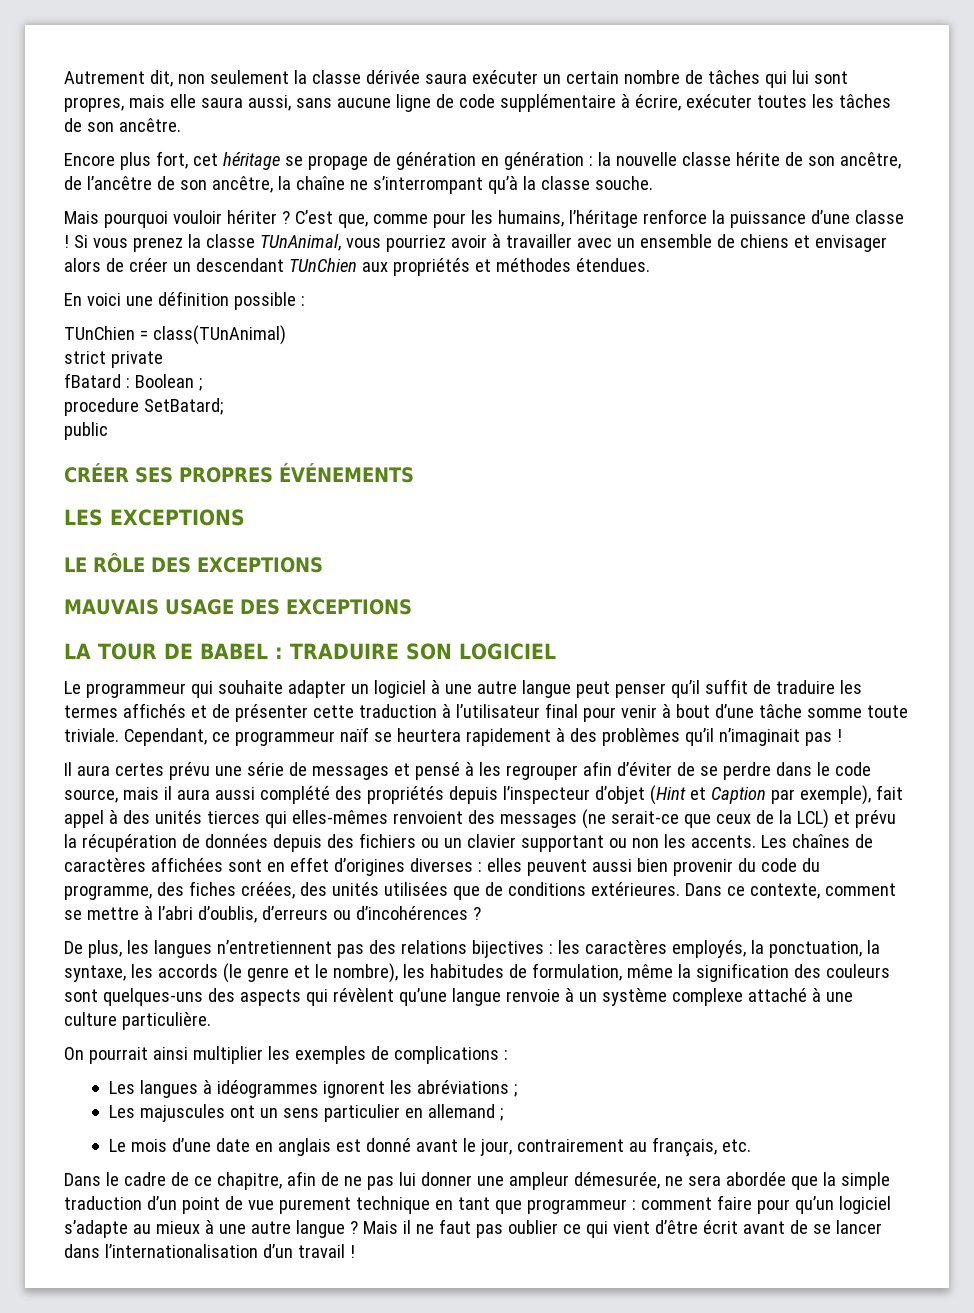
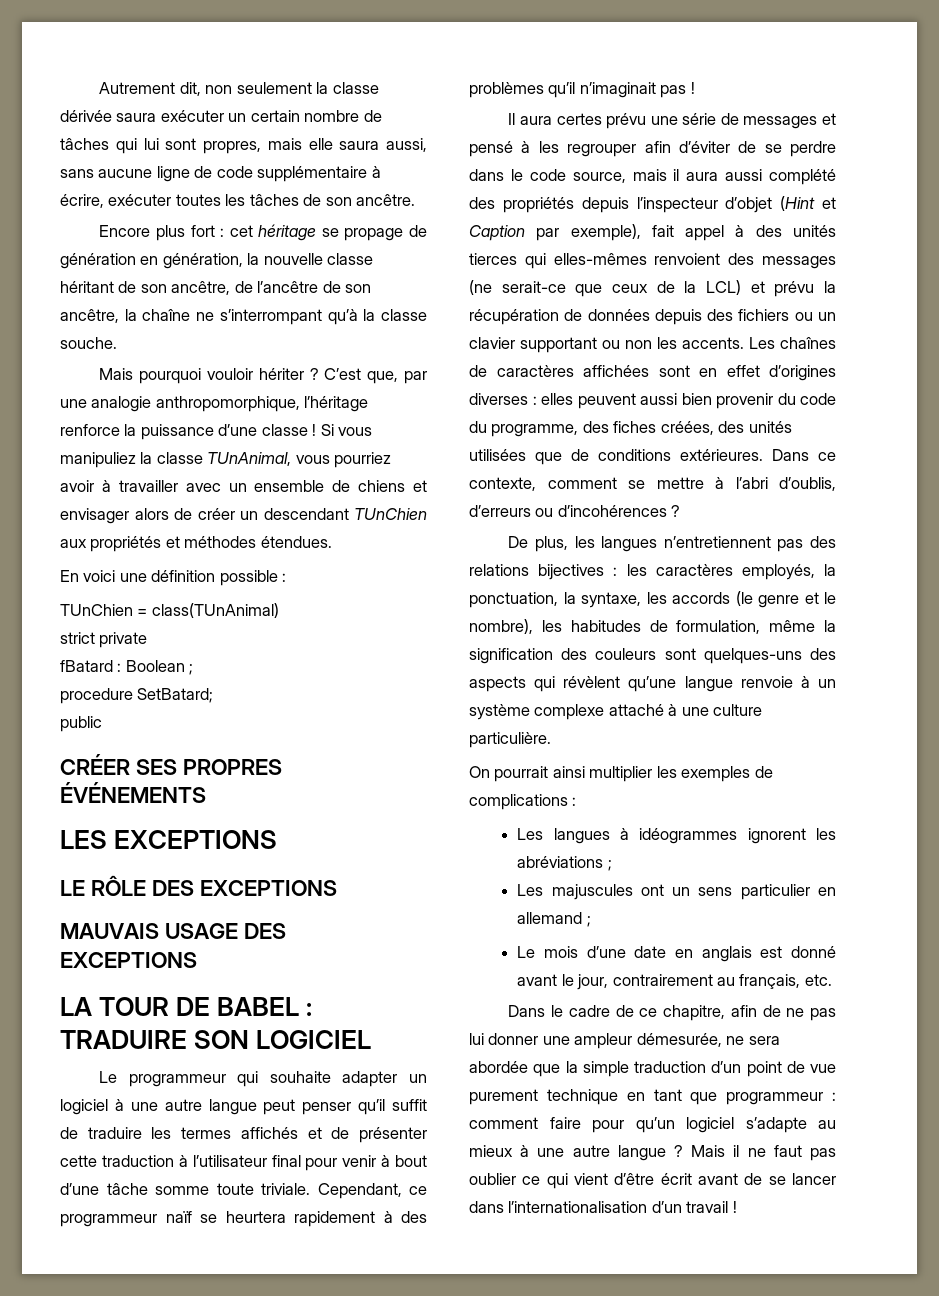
[155,151,188,169] fort, -> [190,225,225,237] fort :
[503,152,593,170] génération : -> [162,253,243,269] génération,
[735,152,780,166] hérite -> [60,281,114,293] héritant
[372,210,564,228] comme pour les humains, -> [403,371,427,384] [60,396,300,412] par une analogie anthropomorphique,
[132,237,183,252] prenez -> [60,452,136,468] manipuliez

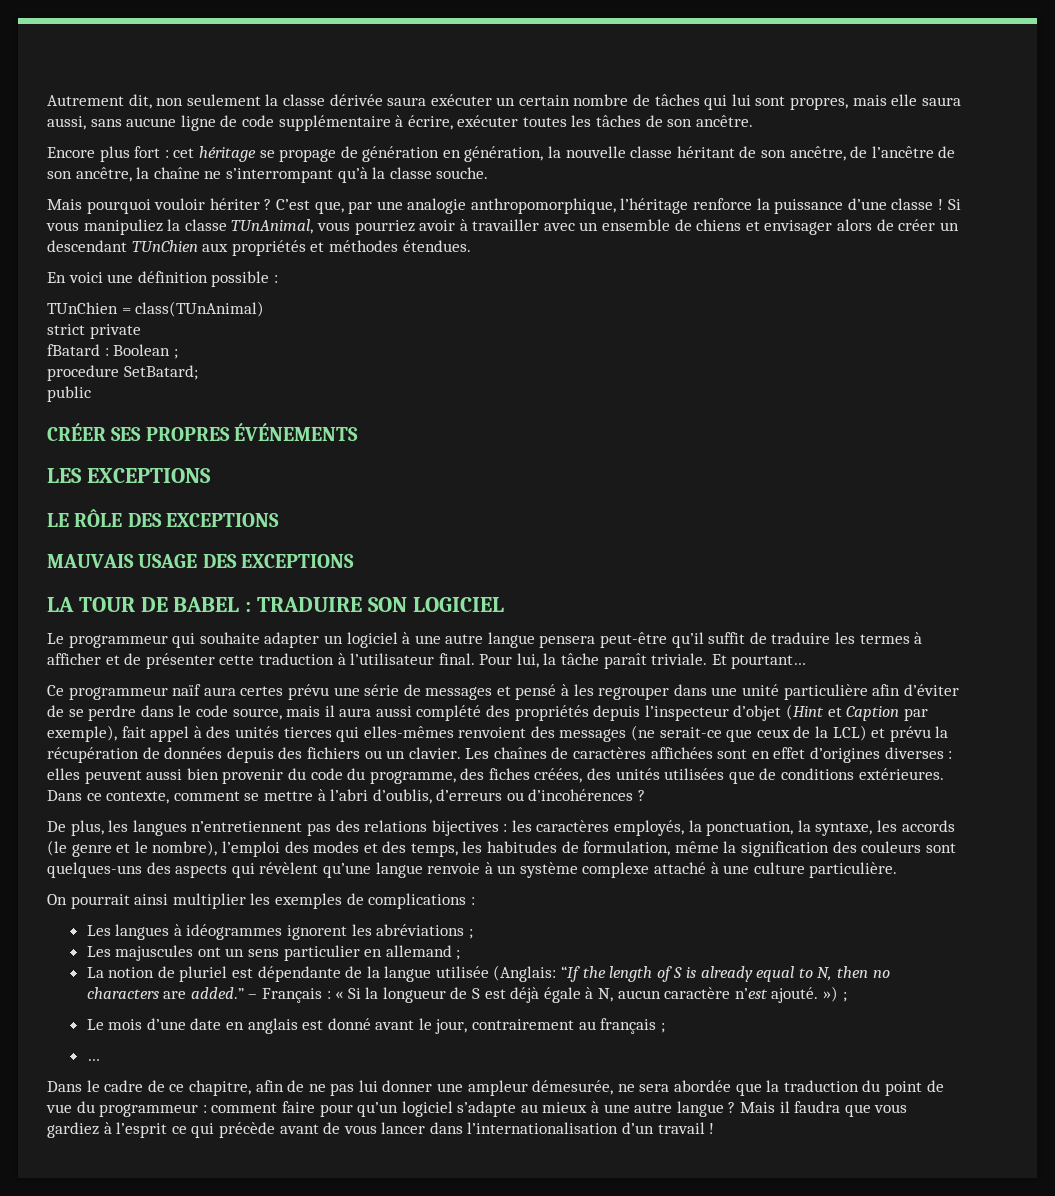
[263,1099,352,1115] peut penser -> [539,632,668,648] pensera peut-être
[240,1127,298,1139] affichés -> [914,632,923,644] [47,653,101,665] à afficher
[271,1155,427,1171] [60,1183,427,1199] [60,1211,427,1227] [469,82,695,98] [508,113,516,125] final pour venir à bout d’une tâche somme toute triviale. Cependant, ce programmeur naïf se heurtera rapidement à des problèmes qu’il n’imaginait pas ! // Il -> [438,653,807,669] [47,684,202,700] final. Pour lui, la tâche paraît triviale. Et pourtant… // Ce programmeur naïf
(637, 150) none -> [673,684,868,700] dans une unité particulière
[469,337,744,353] clavier supportant ou non les accents. -> [408,747,461,759] clavier.
(533, 626) none -> [221,841,458,857] l’emploi des modes et des temps,
(591, 921) none -> [86,965,890,982] [86,986,847,1003] // La notion de pluriel est dépendante de la langue utilisée (Anglais: “If the length of S is already equal to N, then no characters are added.” – Français : « Si la longueur de S est déjà égale à N, aucun caractère n’est ajouté. ») ;
[739,974,832,989] français, etc. -> [600,1018,665,1034] [86,1059,100,1061] français ; // …
[582,1061,836,1077] [469,1089,718,1105] simple traduction d’un point de vue purement technique en tant que -> [783,1080,944,1096] [46,1101,95,1113] traduction du point de vue du
[747,1145,836,1161] [469,1173,692,1189] ne faut pas oublier ce qui vient d’être écrit -> [794,1101,908,1117] [47,1122,275,1138] faudra que vous gardiez à l’esprit ce qui précède
[768,1176,786,1185] se -> [343,1125,377,1134] vous

